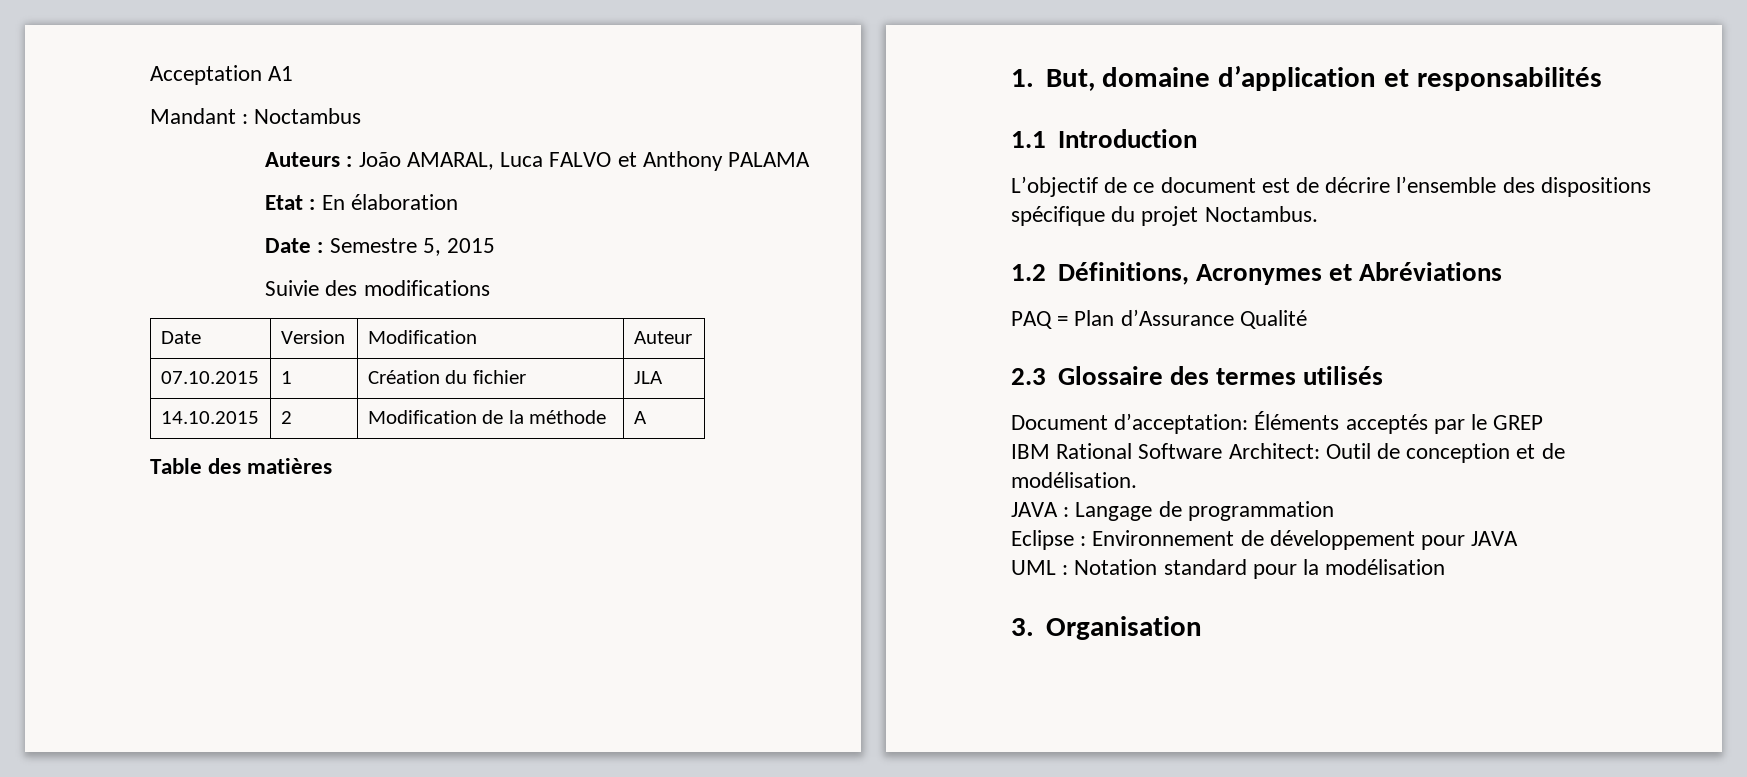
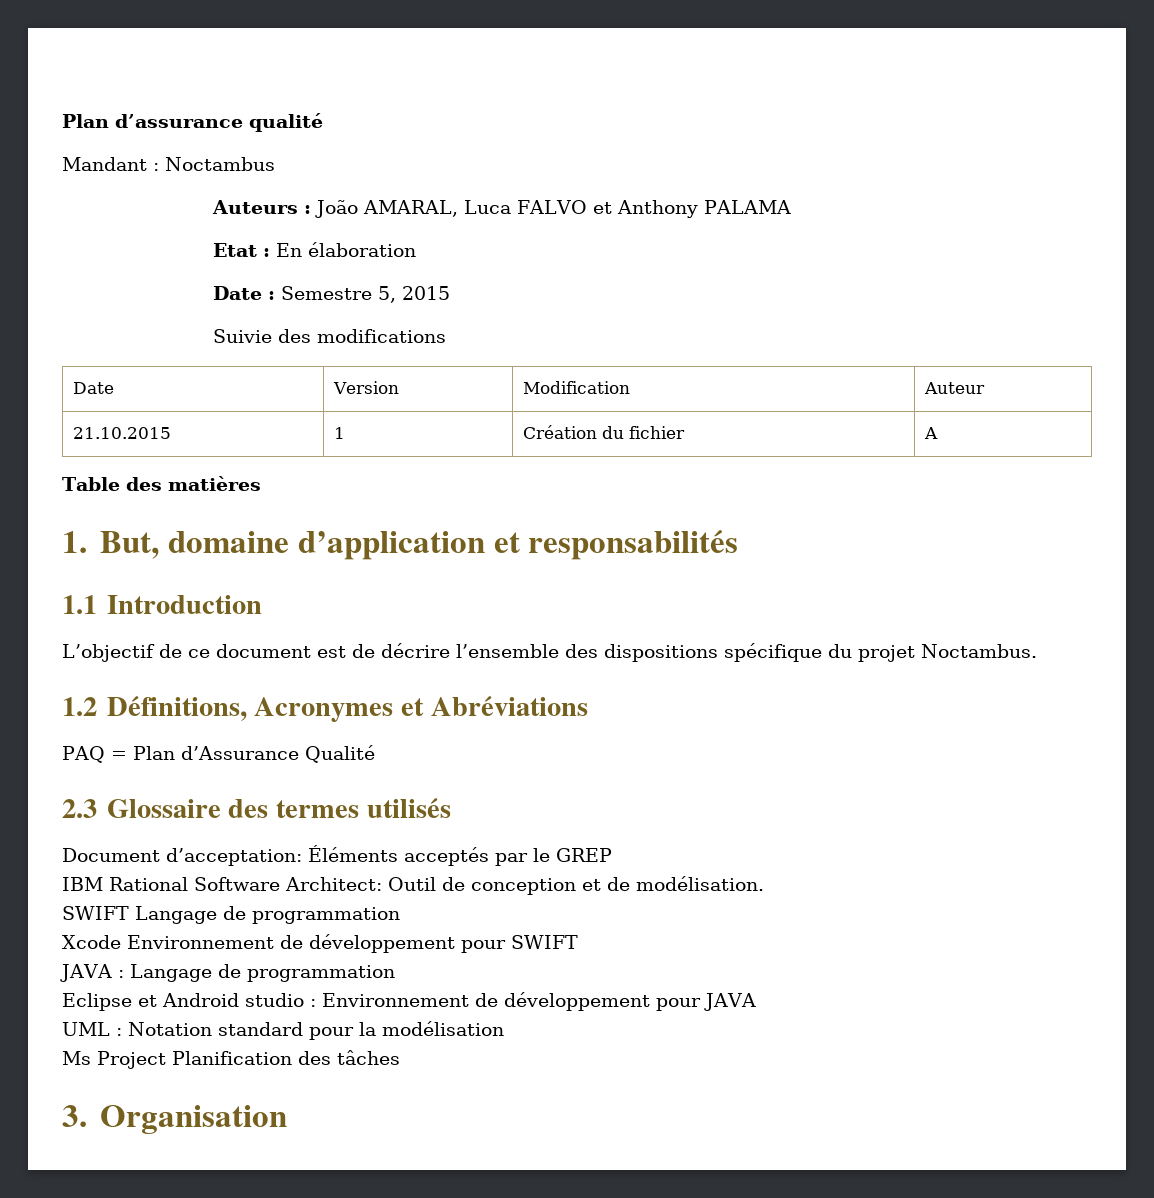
[150,65,294,85] Acceptation A1 -> [62,113,323,132] Plan d’assurance qualité
[160,371,259,384] 07.10.2015 -> [73,427,172,439] 21.10.2015
[633,371,663,384] [160,411,259,424] [280,411,292,424] [367,410,607,424] | JLA // 14.10.2015 | 2 | Modification de la méthode -> (686, 432) none
(1137, 480) none -> [62,906,400,924] [62,934,578,953] // SWIFT Langage de programmation // Xcode Environnement de développement pour SWIFT
(1074, 540) none -> [138,993,304,1007] et Android studio
(1446, 567) none -> [62,1050,400,1069] // Ms Project Planification des tâches

